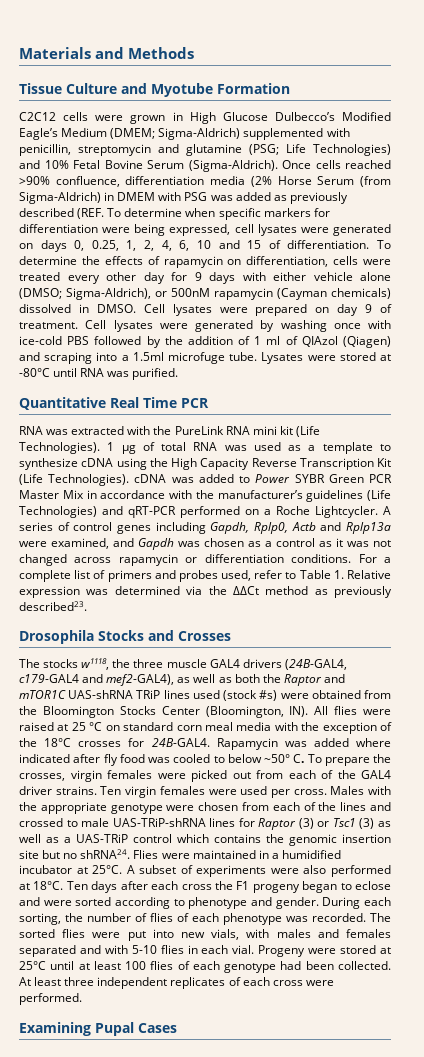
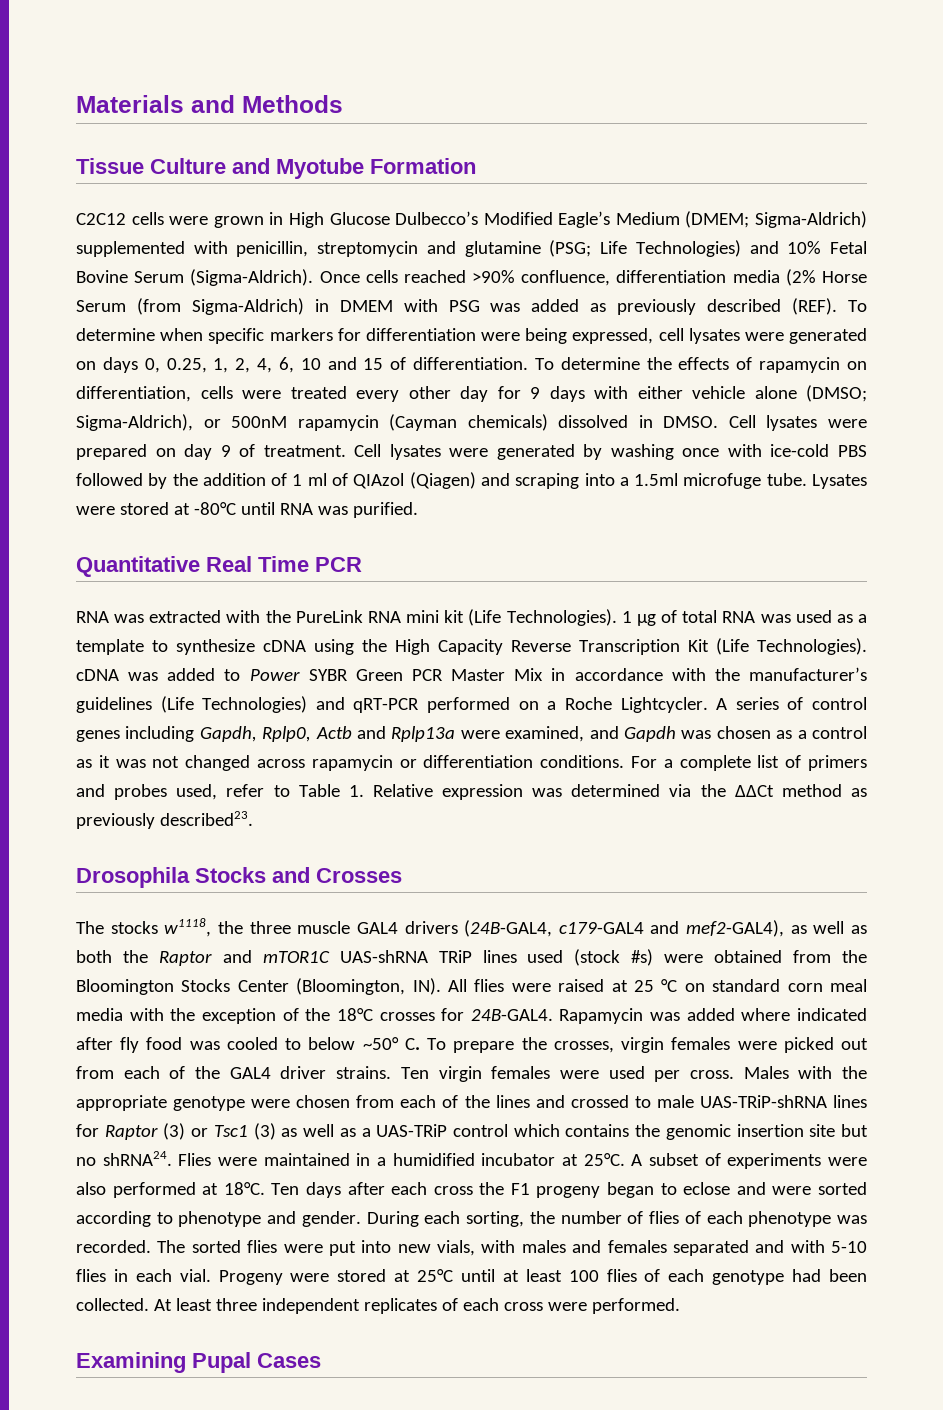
[77,208,105,219] (REF. -> [792,298,838,315] (REF).

